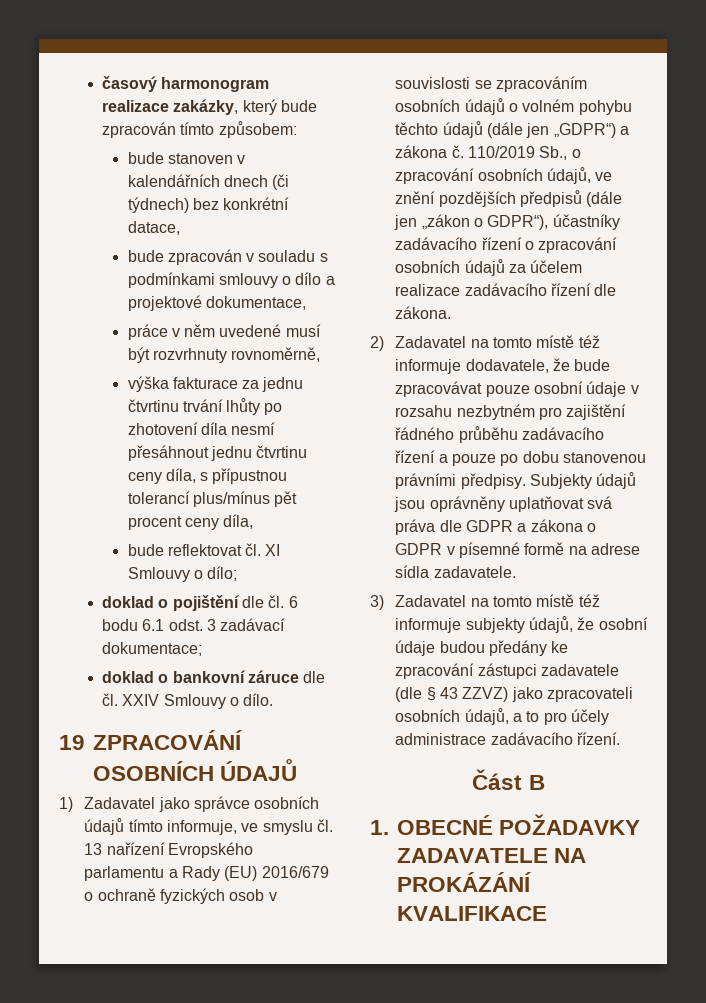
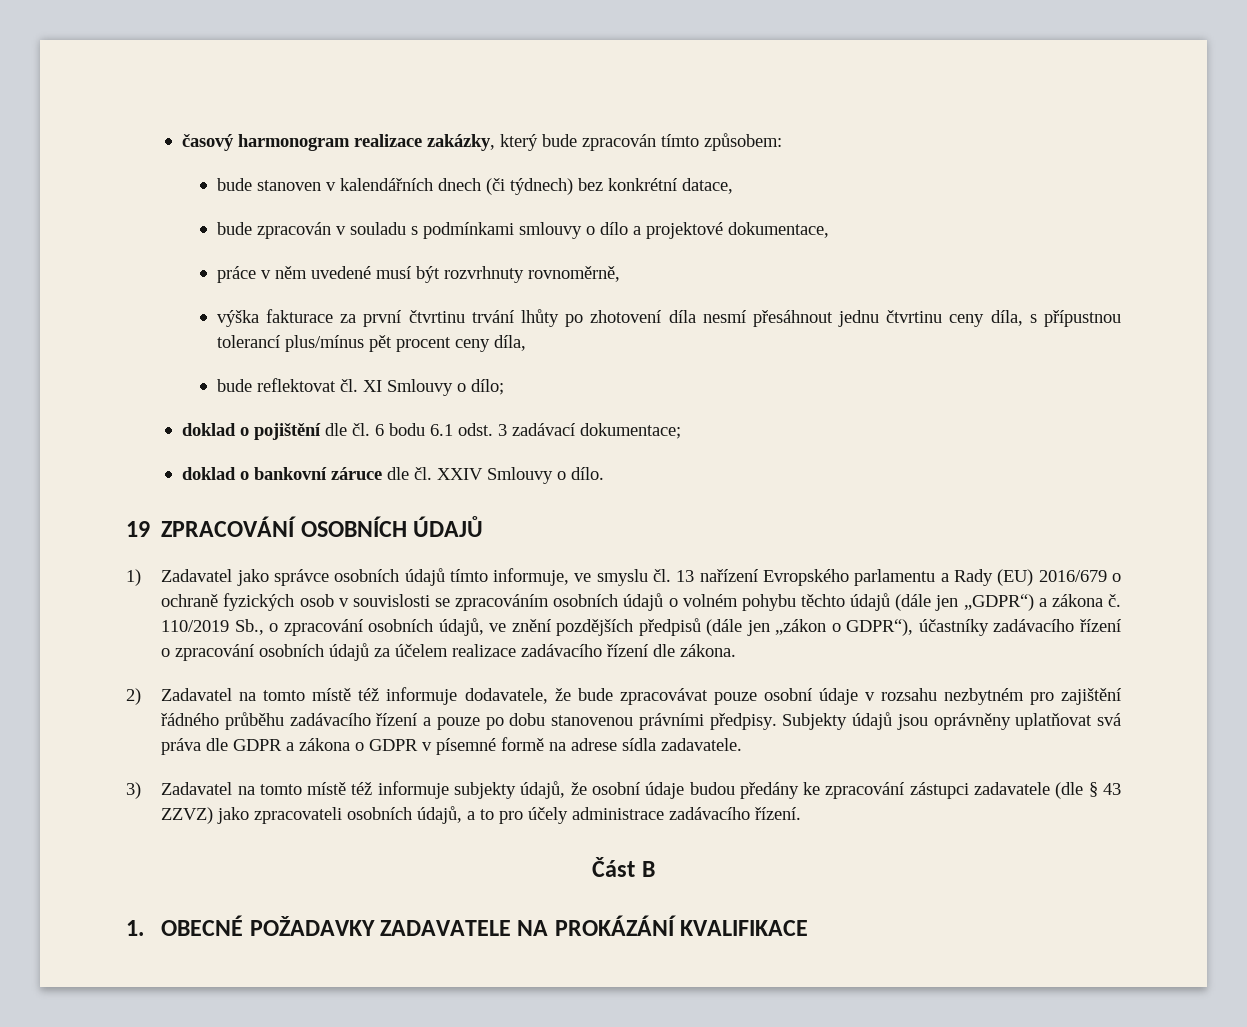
[262,377,304,392] jednu -> [363,310,402,327] první

